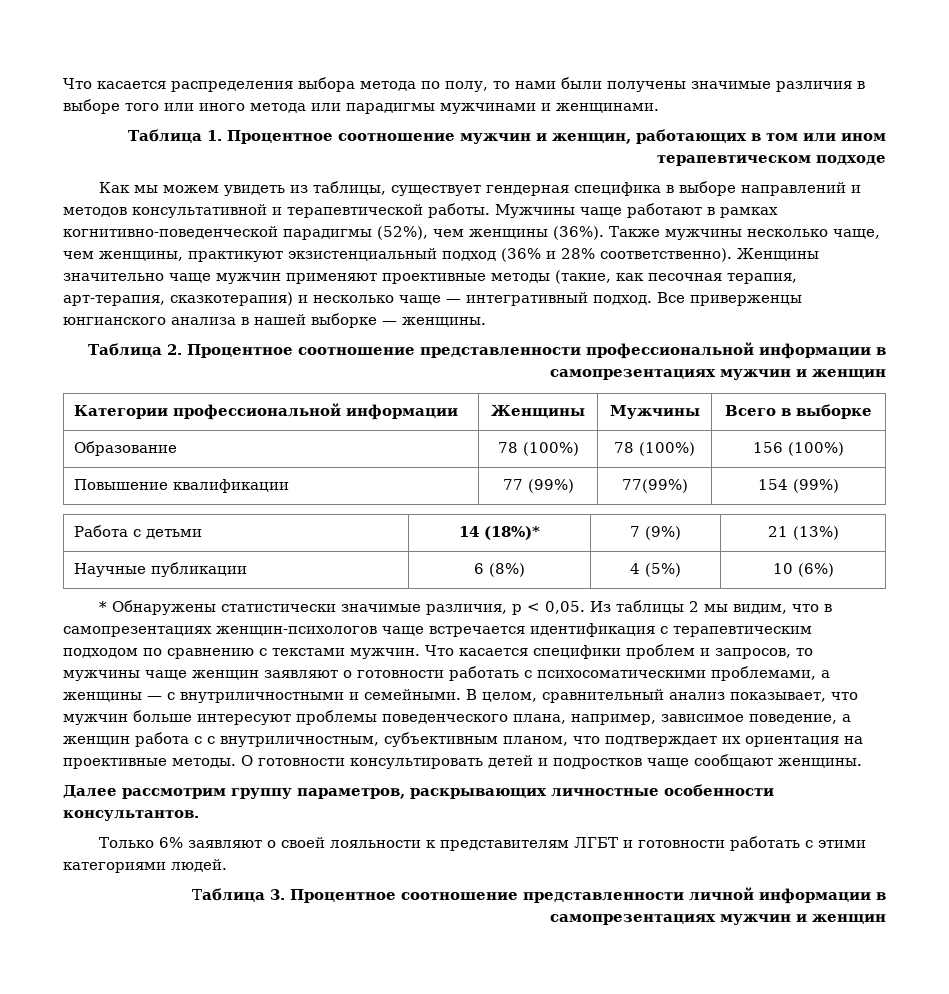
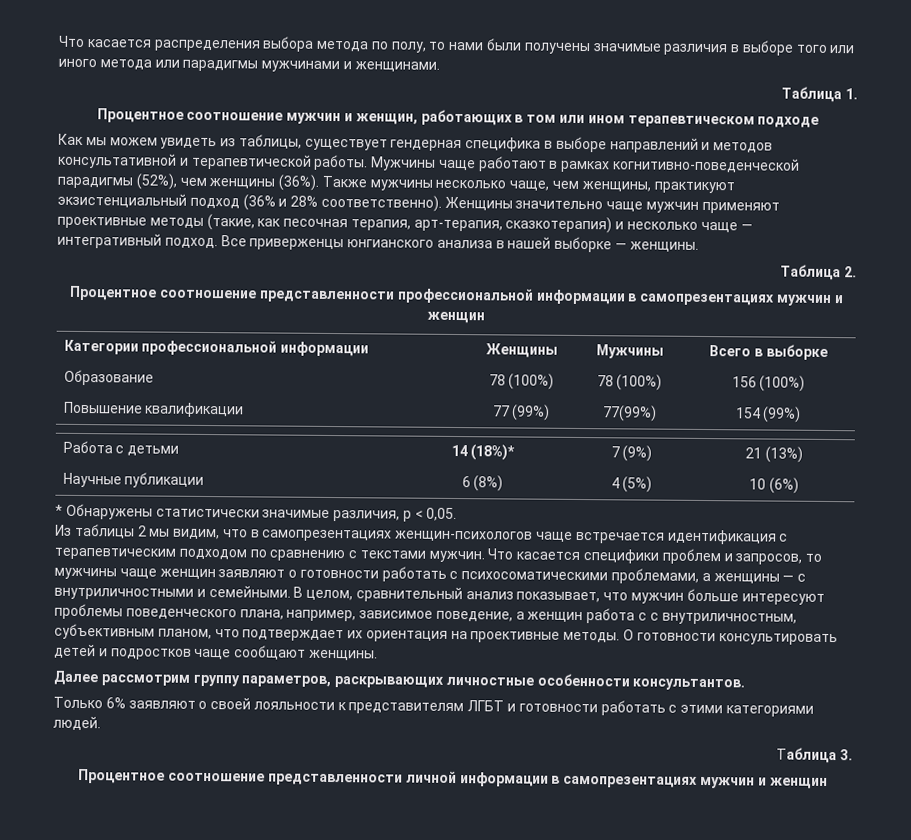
(222, 135) none -> (858, 94) //
(182, 349) none -> (857, 272) //
(586, 607) none -> (458, 514) //
(285, 894) none -> (853, 755) //

